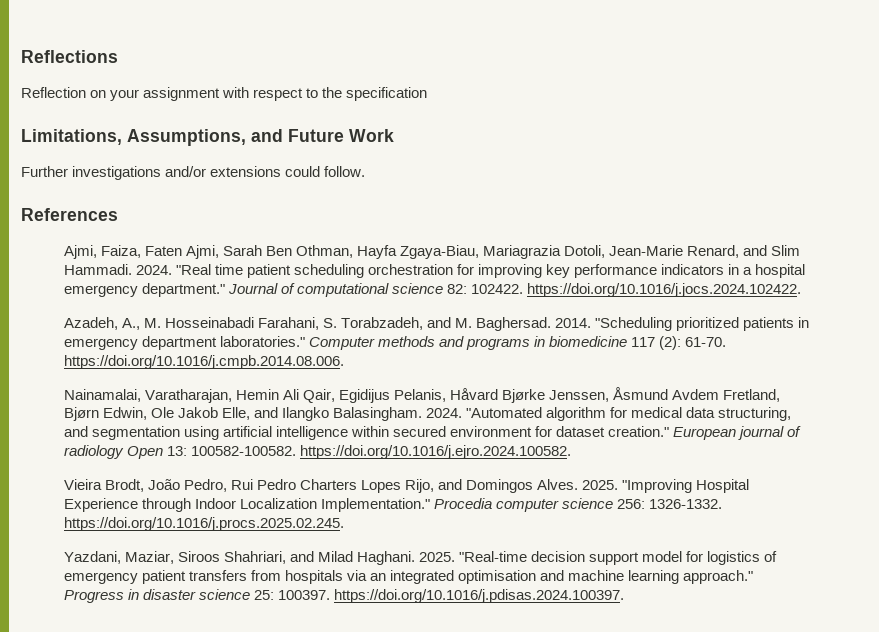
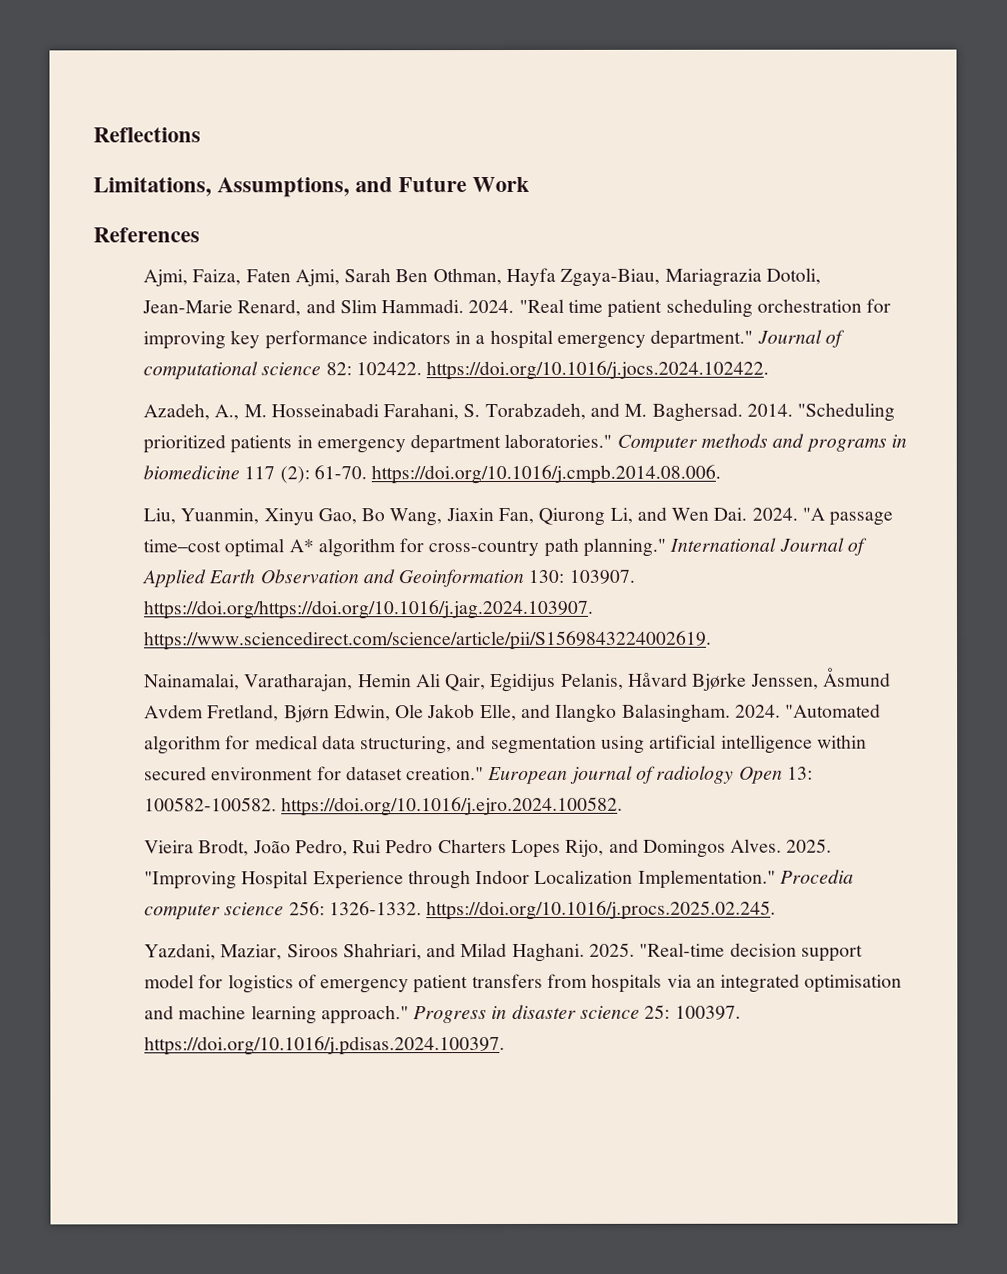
[21,87,428,101] // Reflection on your assignment with respect to the specification -> (201, 135) none
[21,166,366,180] // Further investigations and/or extensions could follow. -> (531, 184) none
(344, 362) none -> [143,506,894,527] [143,537,867,558] [142,568,635,588] [143,599,594,620] [143,630,713,651] // Liu, Yuanmin, Xinyu Gao, Bo Wang, Jiaxin Fan, Qiurong Li, and Wen Dai. 2024. "A passage time–cost optimal A* algorithm for cross-country path planning." International Journal of Applied Earth Observation and Geoinformation 130: 103907. https://doi.org/https://doi.org/10.1016/j.jag.2024.103907. https://www.sciencedirect.com/science/article/pii/S1569843224002619.

